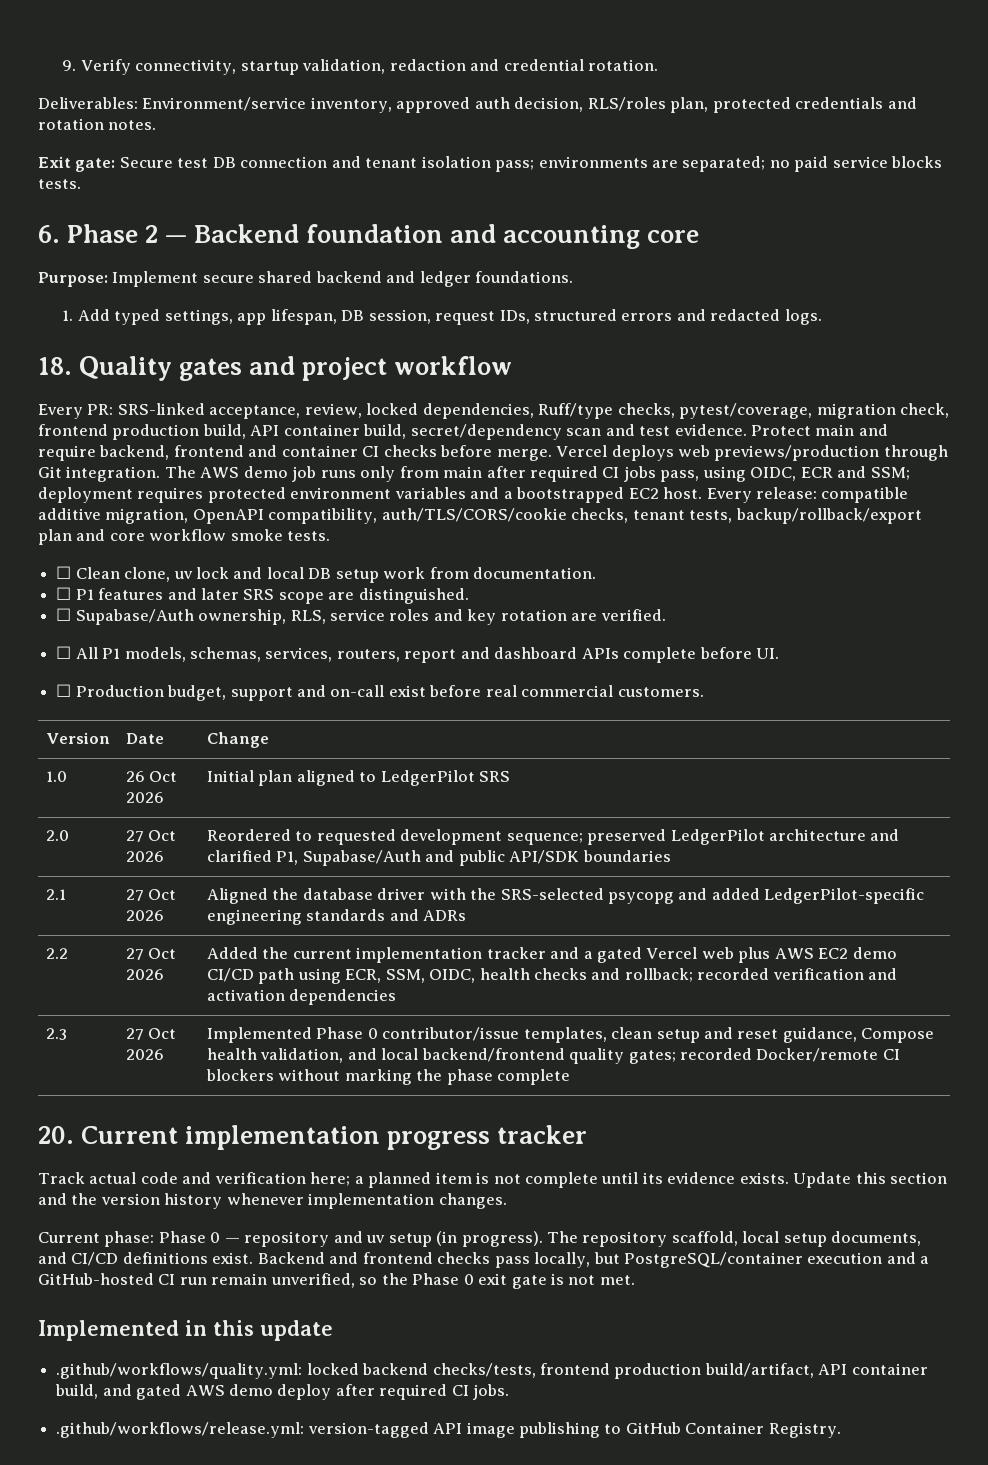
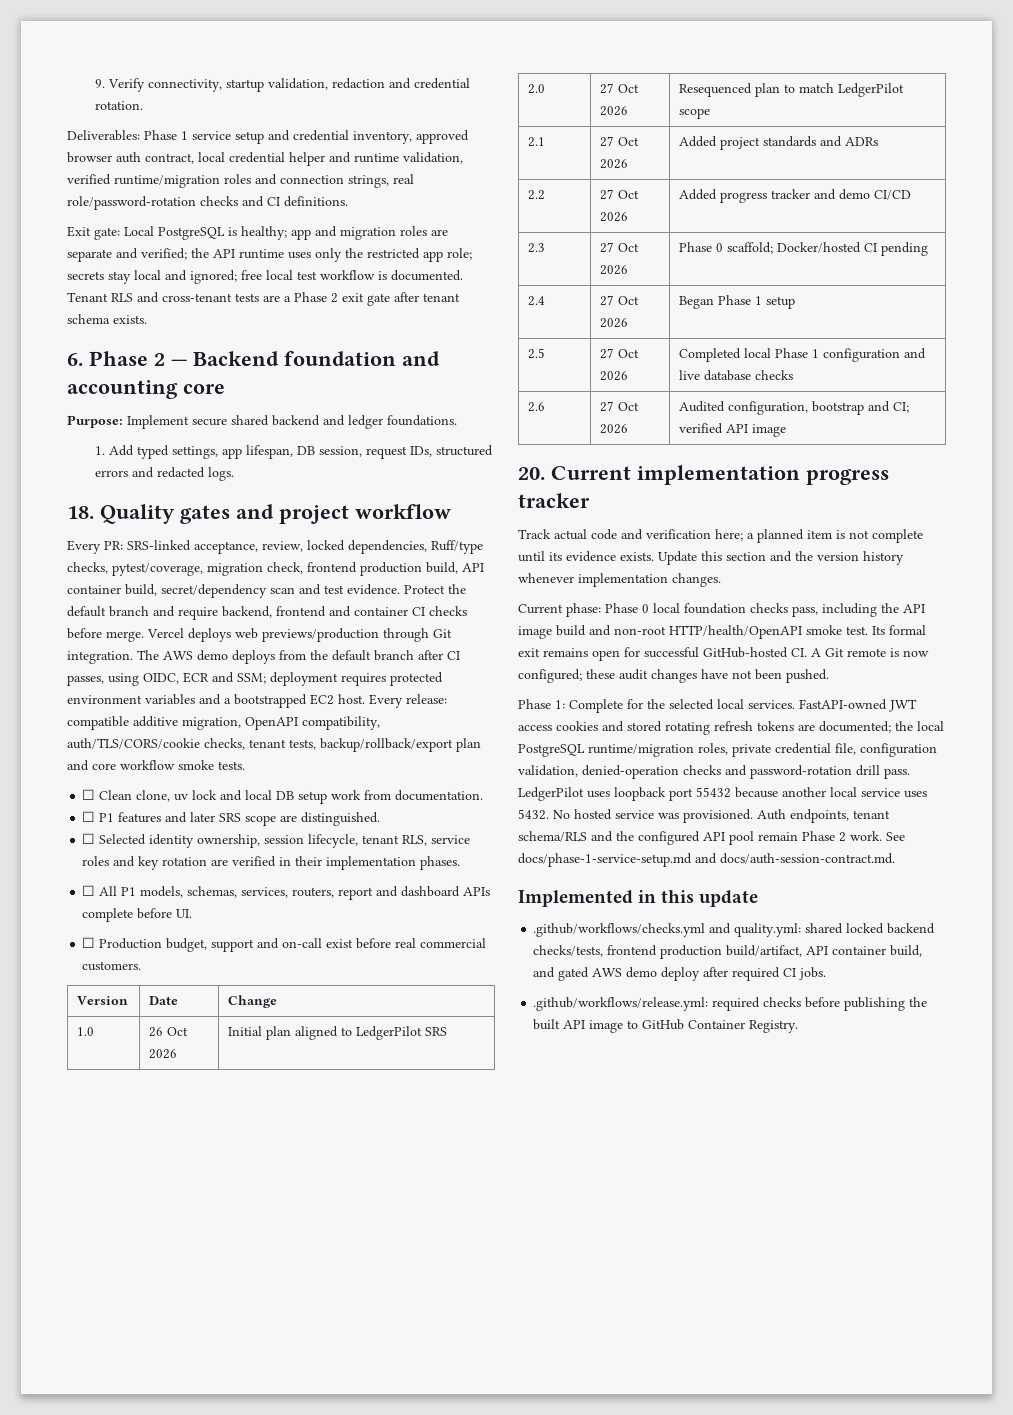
[142,97,917,113] [38,118,157,130] [38,156,943,172] [38,179,81,189] Environment/service inventory, approved auth decision, RLS/roles plan, protected credentials and rotation notes. // Exit gate: Secure test DB connection and tenant isolation pass; environments are separated; no paid service blocks tests. -> [144,130,469,144] [67,152,463,166] [67,174,414,188] [67,196,348,210] [67,226,448,240] [67,248,472,262] [67,270,463,284] [67,292,460,306] [67,314,147,324] Phase 1 service setup and credential inventory, approved browser auth contract, local credential helper and runtime validation, verified runtime/migration roles and connection strings, real role/password-rotation checks and CI definitions. // Exit gate: Local PostgreSQL is healthy; app and migration roles are separate and verified; the API runtime uses only the restricted app role; secrets stay local and ignored; free local test workflow is documented. Tenant RLS and cross-tenant tests are a Phase 2 exit gate after tenant schema exists.
[815,424,855,436] main -> [448,584,466,594] [67,606,149,617] the default branch
[292,466,700,482] job runs only from main after required CI jobs pass, -> [232,650,460,664] [67,675,104,686] deploys from the default branch after CI passes,
[75,609,287,625] Supabase/Auth ownership, -> [99,834,400,848] Selected identity ownership, session lifecycle, tenant
[600,609,666,621] verified. -> [232,856,461,870] verified in their implementation phases.
[206,829,900,845] [206,850,671,866] [45,889,66,900] [125,889,177,901] [125,910,164,921] [206,888,925,904] [206,909,302,925] Reordered to requested development sequence; preserved LedgerPilot architecture and clarified P1, Supabase/Auth and public API/SDK boundaries // 2.1 | 27 Oct 2026 | Aligned the database driver with the SRS-selected psycopg and added LedgerPilot-specific engineering -> [679,83,905,97] [679,108,711,119] [528,137,546,147] [600,136,640,147] [600,159,629,169] [679,136,761,150] Resequenced plan to match LedgerPilot scope // 2.1 | 27 Oct 2026 | Added project
[262,947,897,963] [206,968,898,984] [206,989,397,1005] the current implementation tracker and a gated Vercel web plus AWS EC2 demo CI/CD path using ECR, SSM, OIDC, health checks and rollback; recorded verification and activation dependencies -> [720,189,912,203] progress tracker and demo CI/CD
[206,1027,935,1043] [206,1048,900,1064] [205,1069,571,1085] Implemented Phase 0 contributor/issue templates, clean setup and reset guidance, Compose health validation, and local backend/frontend quality gates; recorded Docker/remote CI blockers without marking the phase complete -> [679,242,929,256] [528,296,546,306] [600,295,640,306] [600,318,629,328] [679,295,796,309] [528,348,546,359] [600,348,640,359] [600,371,629,381] [679,348,927,362] [679,370,794,381] [528,402,546,412] [600,401,640,412] [600,424,629,434] [679,401,910,415] [679,423,787,437] Phase 0 scaffold; Docker/hosted CI pending // 2.4 | 27 Oct 2026 | Began Phase 1 setup // 2.5 | 27 Oct 2026 | Completed local Phase 1 configuration and live database checks // 2.6 | 27 Oct 2026 | Audited configuration, bootstrap and CI; verified API image
[224,1231,922,1247] [38,1252,930,1268] [38,1273,635,1289] — repository and uv setup (in progress). The repository scaffold, local setup documents, and CI/CD definitions exist. Backend and frontend checks pass locally, but PostgreSQL/container execution and a GitHub-hosted CI run remain unverified, so the Phase 0 exit gate is not met. -> [653,603,925,617] [518,625,926,639] [518,647,929,661] [518,669,829,683] [518,699,917,713] [518,721,944,735] [518,743,937,757] [518,765,910,779] [518,787,927,801] [518,809,890,823] [518,831,905,845] [518,853,895,867] local foundation checks pass, including the API image build and non-root HTTP/health/OpenAPI smoke test. Its formal exit remains open for successful GitHub-hosted CI. A Git remote is now configured; these audit changes have not been pushed. // Phase 1: Complete for the selected local services. FastAPI-owned JWT access cookies and stored rotating refresh tokens are documented; the local PostgreSQL runtime/migration roles, private credential file, configuration validation, denied-operation checks and password-rotation drill pass. LedgerPilot uses loopback port 55432 because another local service uses 5432. No hosted service was provisioned. Auth endpoints, tenant schema/RLS and the configured API pool remain Phase 2 work. See docs/phase-1-service-setup.md and docs/auth-session-contract.md.
[56,1363,303,1379] .github/workflows/quality.yml: -> [533,923,844,937] .github/workflows/checks.yml and quality.yml: shared
[307,1422,600,1438] version-tagged API image publishing -> [712,997,928,1011] [533,1019,624,1033] required checks before publishing the built API image

